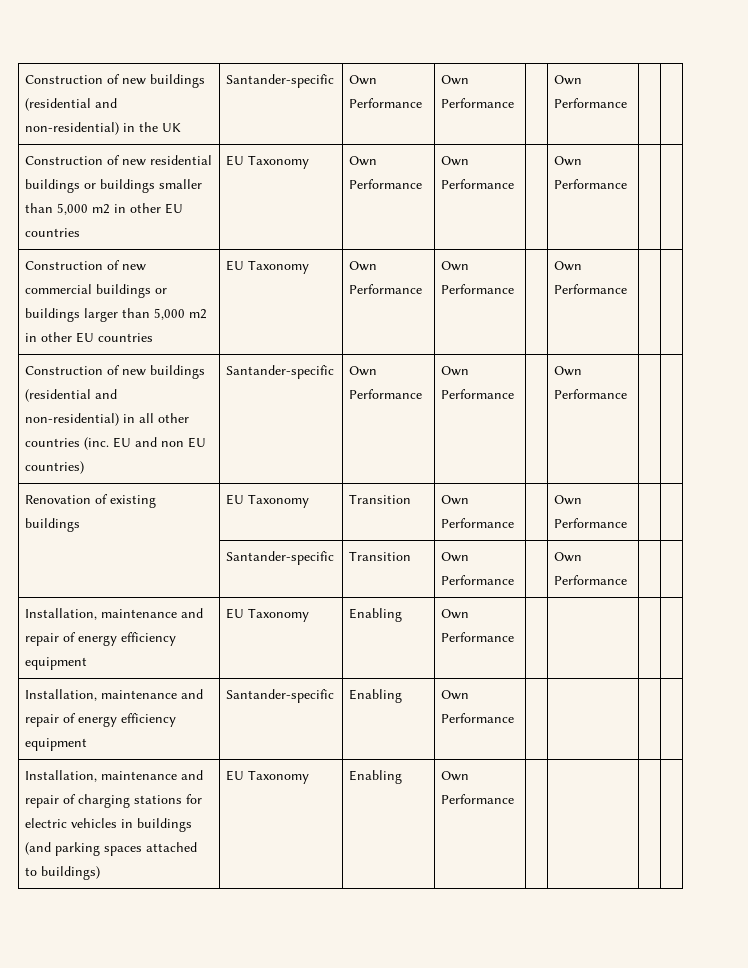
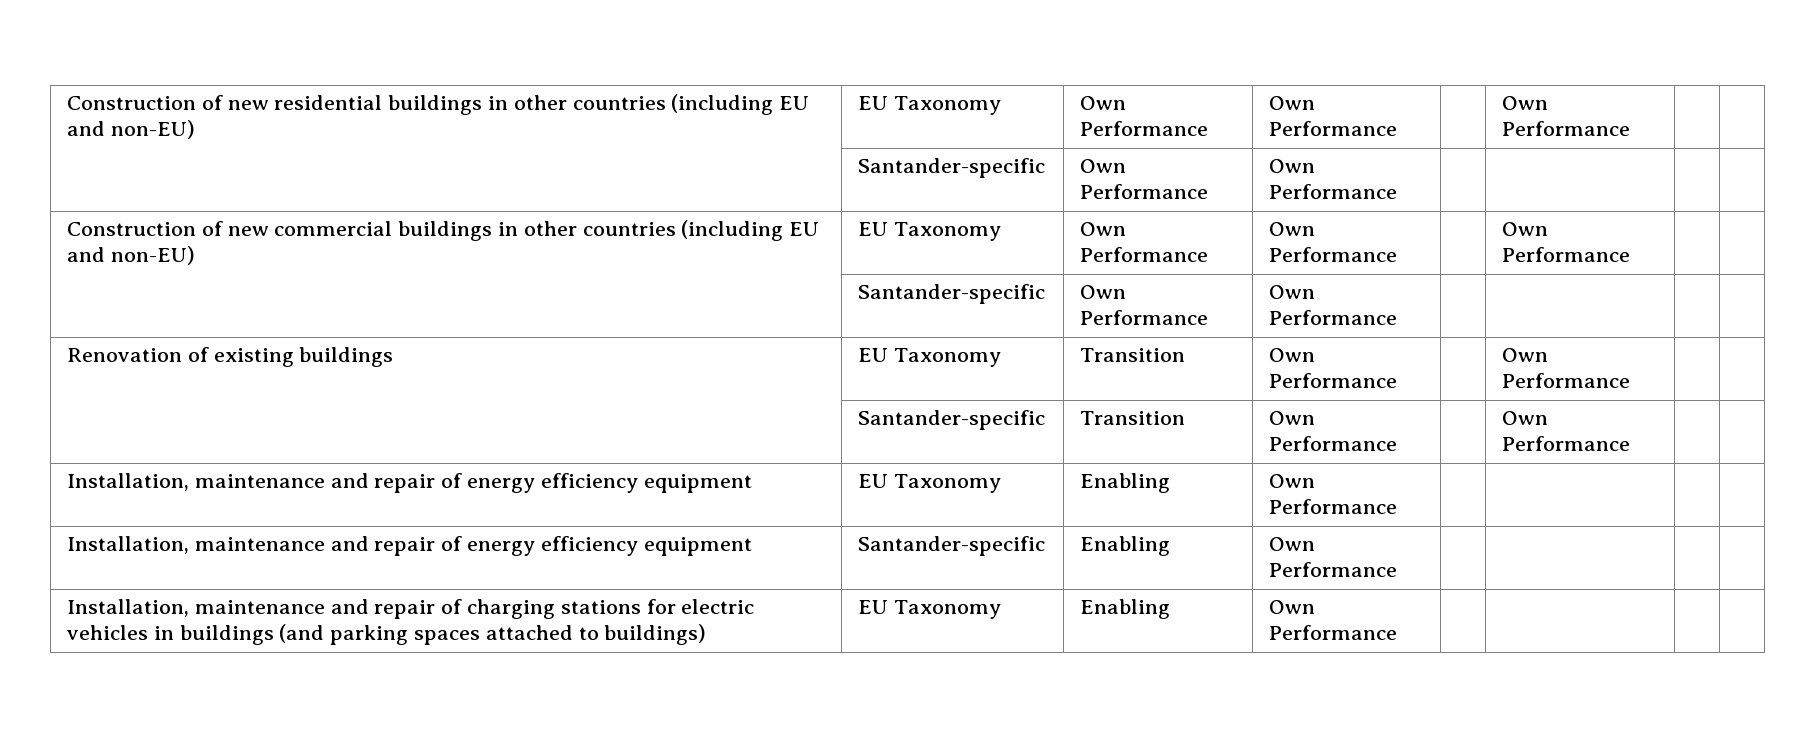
[25,74,206,88] [25,98,118,111] [25,122,182,135] [226,74,335,88] [349,75,378,85] [349,98,423,108] [441,75,470,85] [441,98,515,108] [554,75,583,85] [554,98,628,108] [25,155,213,166] [25,179,203,193] [25,203,184,215] [25,228,81,237] [226,155,310,169] [349,156,378,166] [349,179,423,189] [441,156,470,166] [441,179,515,189] [554,156,583,166] [554,179,628,189] Construction of new buildings (residential and non-residential) in the UK | Santander-specific | Own Performance | Own Performance | | Own Performance | | // Construction of new residential buildings or buildings smaller than 5,000 m2 in other EU countries | EU Taxonomy | Own Performance | Own Performance | | Own Performance | | -> [67,94,810,115] [67,120,195,139] [858,96,1001,115] [1080,96,1127,110] [1080,121,1209,136] [1269,96,1316,110] [1269,121,1398,136] [1502,96,1549,110] [1502,121,1631,136] [858,158,1046,178] [1080,159,1127,173] [1080,184,1209,199] [1269,159,1316,173] [1269,184,1398,199] Construction of new residential buildings in other countries (including EU and non-EU) | EU Taxonomy | Own Performance | Own Performance | | Own Performance | | // | Santander-specific | Own Performance | Own Performance | | | |
[155,288,168,294] [25,308,208,322] [25,332,154,343] [226,260,310,274] [349,261,378,271] [349,284,423,294] [441,261,470,271] [441,284,515,294] [554,261,583,271] [554,284,628,294] [25,365,206,379] [25,389,118,402] [25,413,190,426] [25,437,207,450] [25,461,85,474] [226,365,335,379] [349,366,378,376] [349,389,423,399] [441,366,470,376] [441,389,515,399] [554,366,583,376] [554,389,628,399] or buildings larger than 5,000 m2 in other EU countries | EU Taxonomy | Own Performance | Own Performance | | Own Performance | | // Construction of new buildings (residential and non-residential) in all other countries (inc. EU and non EU countries) | Santander-specific | Own Performance | Own Performance | | Own Performance -> [498,220,820,241] [67,246,195,265] [858,222,1001,241] [1080,222,1127,236] [1080,247,1209,262] [1269,222,1316,236] [1269,247,1398,262] [1502,222,1549,236] [1502,247,1631,262] [858,284,1046,304] [1080,285,1127,299] [1080,310,1209,325] [1269,285,1316,299] [1269,310,1398,325] in other countries (including EU and non-EU) | EU Taxonomy | Own Performance | Own Performance | | Own Performance | | // | Santander-specific | Own Performance | Own Performance | |

